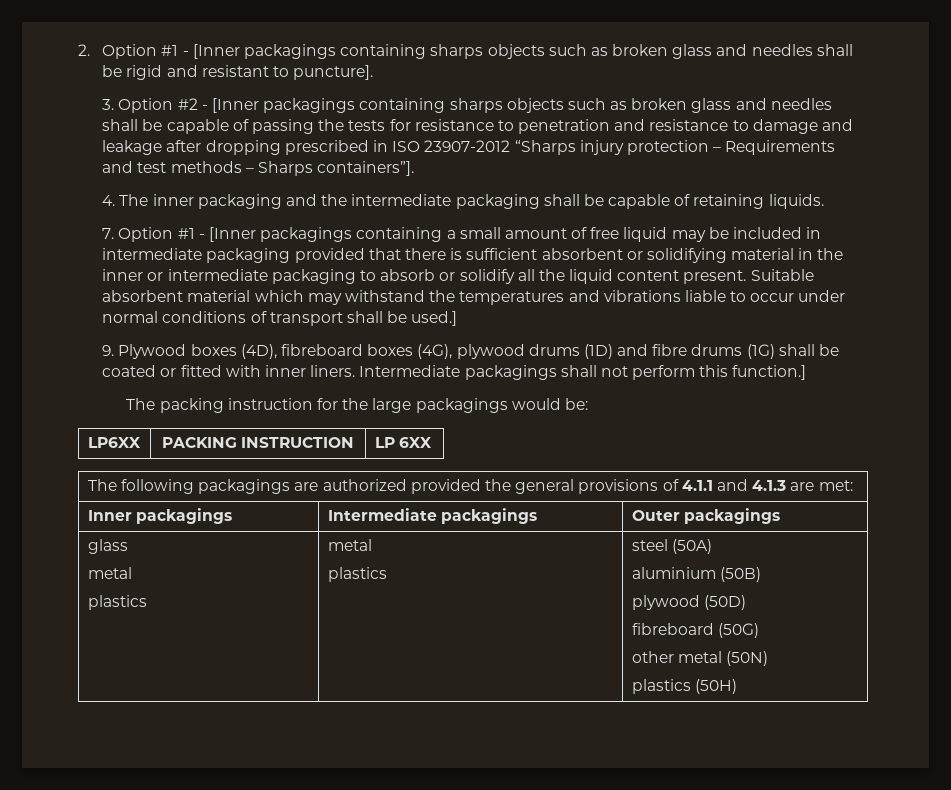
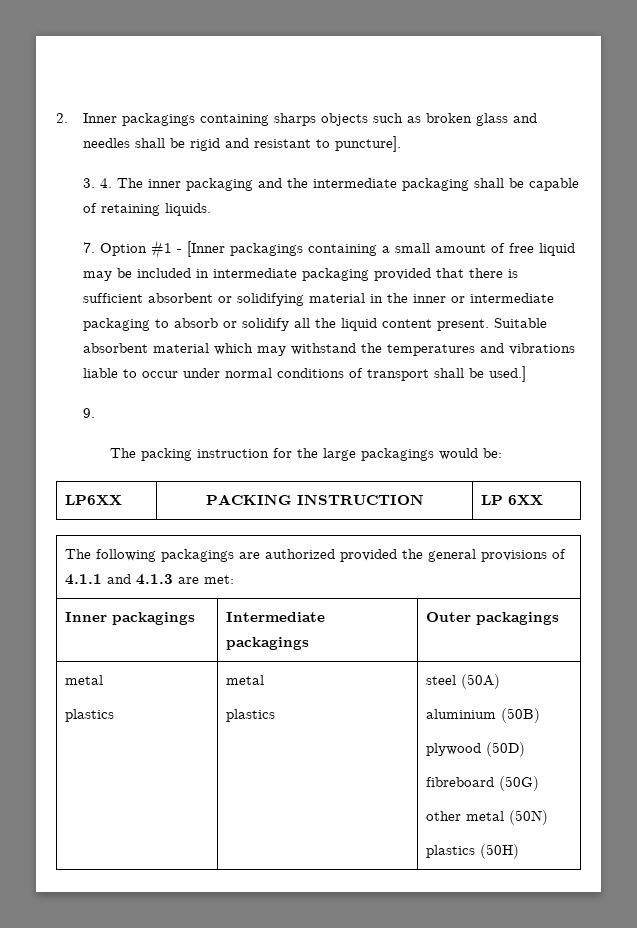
[102,44,240,59] Option #1 - [Inner -> [83,113,118,123] Inner
[118,98,832,113] [102,119,854,134] [102,140,836,155] [102,161,415,176] Option #2 - [Inner packagings containing sharps objects such as broken glass and needles shall be capable of passing the tests for resistance to penetration and resistance to damage and leakage after dropping prescribed in ISO 23907-2012 “Sharps injury protection – Requirements and test methods – Sharps containers”]. // -> (96, 183) none
[118,344,840,359] [102,365,807,380] Plywood boxes (4D), fibreboard boxes (4G), plywood drums (1D) and fibre drums (1G) shall be coated or fitted with inner liners. Intermediate packagings shall not perform this function.] -> (96, 413) none
[87,539,128,554] glass // -> (559, 618) none

